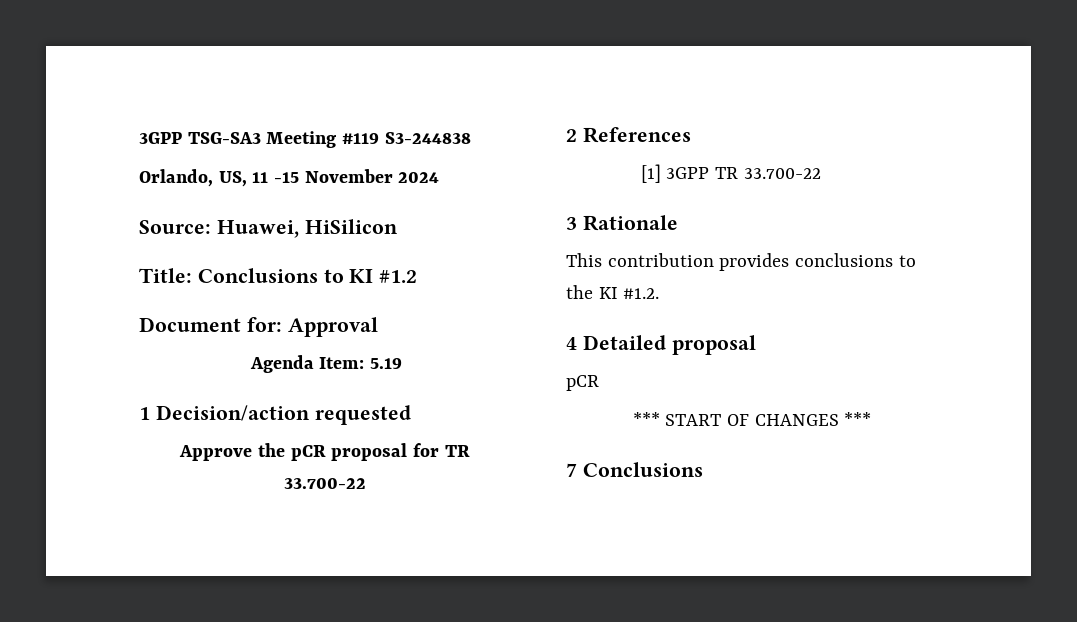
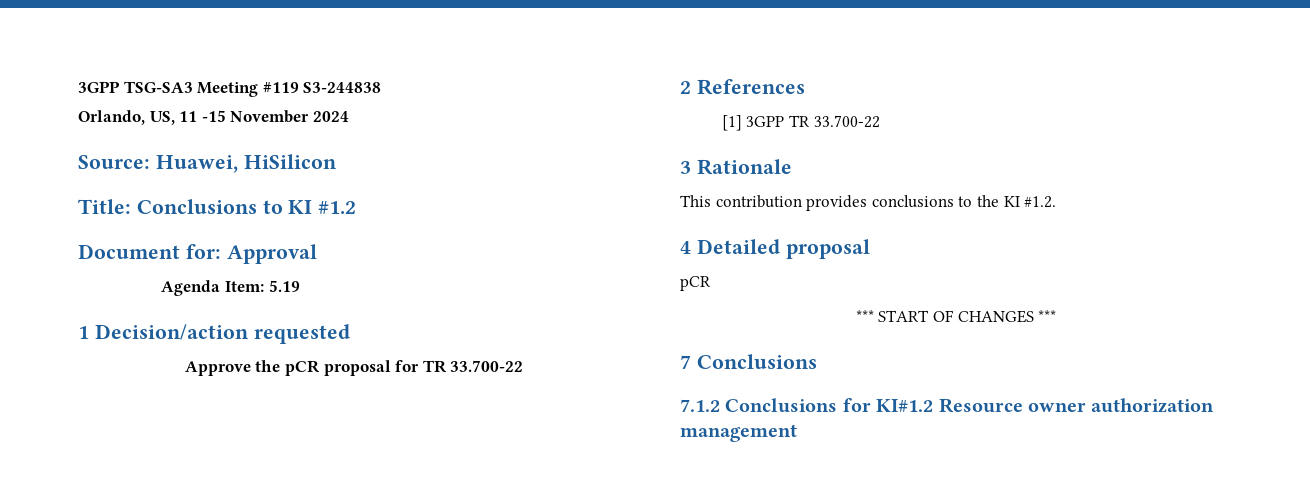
(703, 469) none -> [680,398,1215,413] [680,424,797,442] // 7.1.2 Conclusions for KI#1.2 Resource owner authorization management

